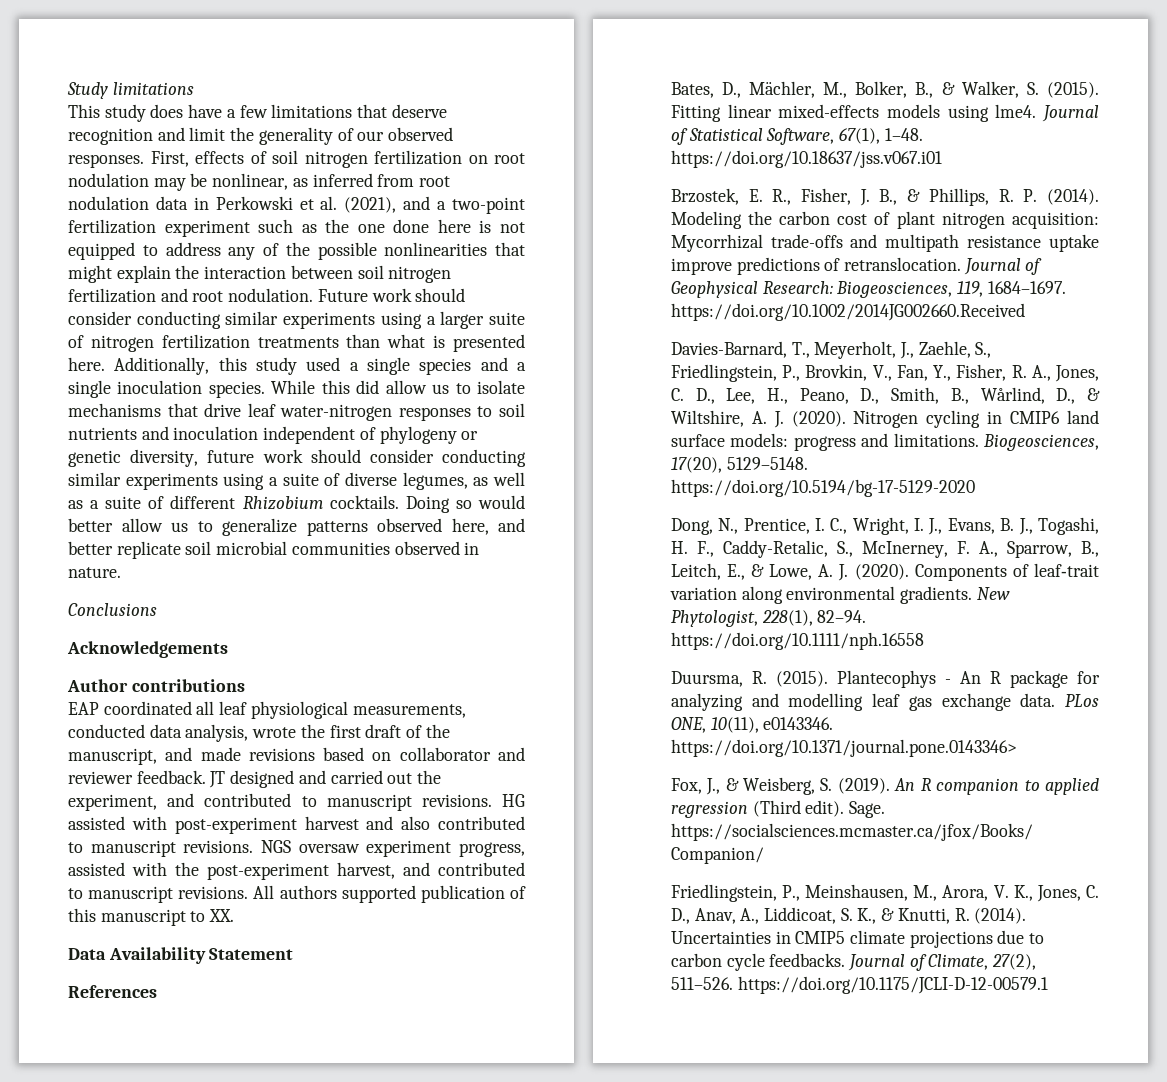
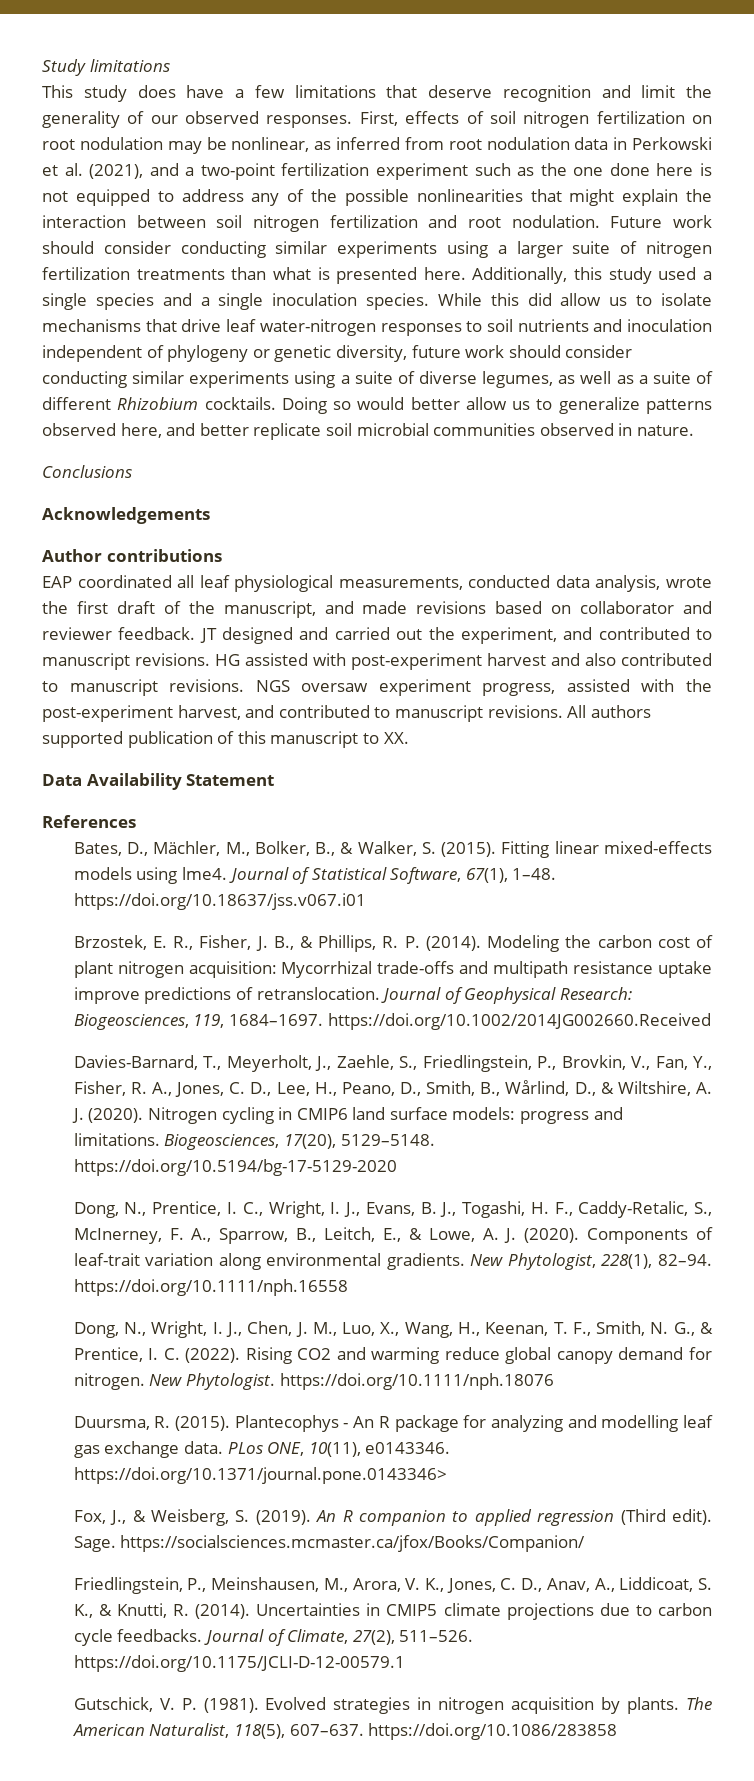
(924, 641) none -> [73,1321,713,1338] [73,1347,713,1364] [73,1373,554,1390] // Dong, N., Wright, I. J., Chen, J. M., Luo, X., Wang, H., Keenan, T. F., Smith, N. G., & Prentice, I. C. (2022). Rising CO2 and warming reduce global canopy demand for nitrogen. New Phytologist. https://doi.org/10.1111/nph.18076
(1048, 985) none -> [73,1697,712,1714] [72,1723,618,1740] // Gutschick, V. P. (1981). Evolved strategies in nitrogen acquisition by plants. The American Naturalist, 118(5), 607–637. https://doi.org/10.1086/283858

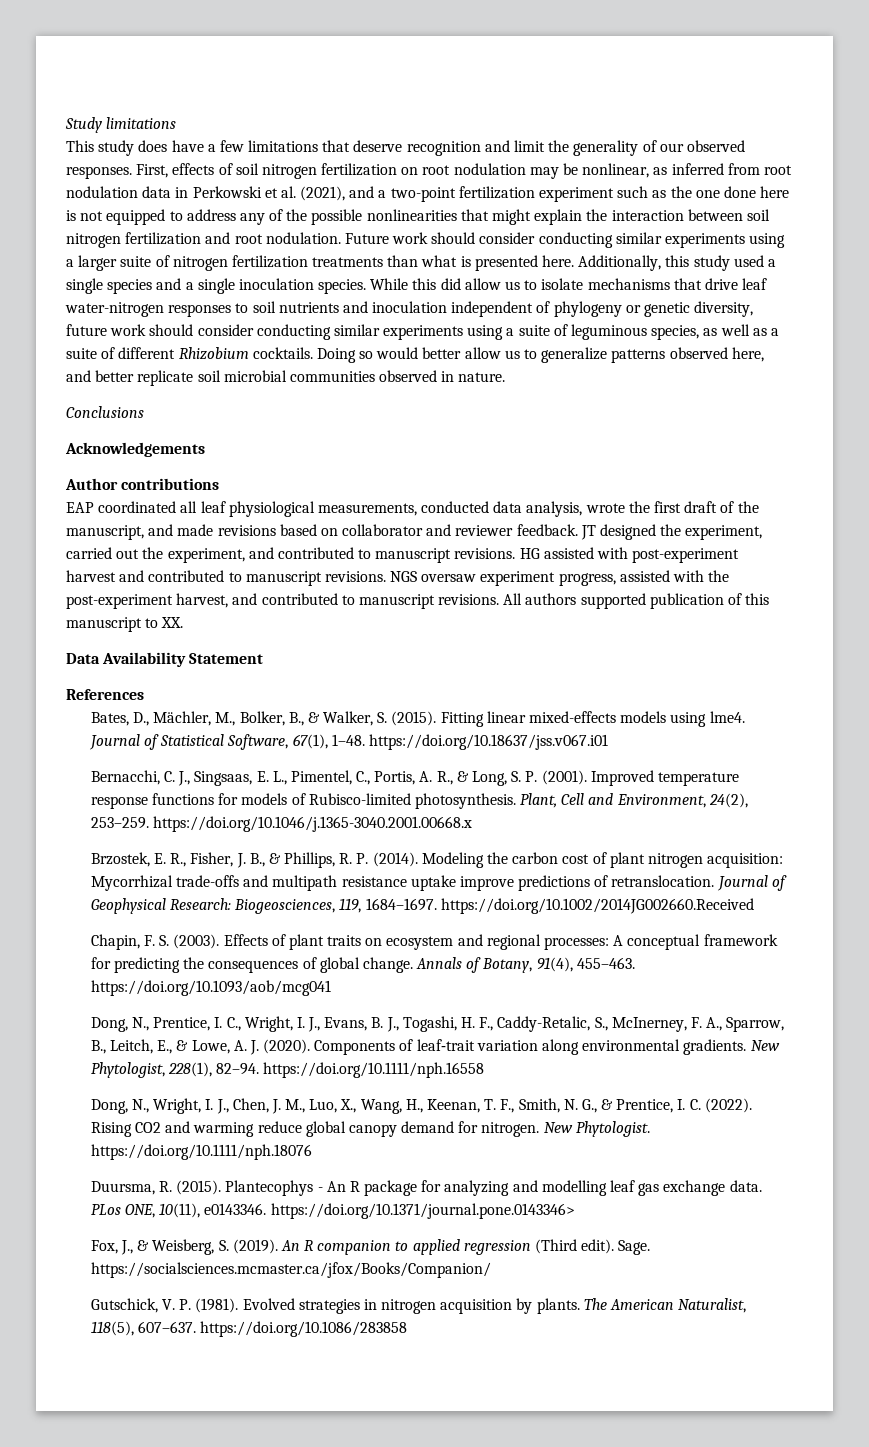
[419,371,554,388] diverse legumes, -> [571,324,700,340] leguminous species,
[299,627,329,640] and -> [660,524,763,540] the experiment,
[585,653,616,666] also -> (145, 576) none
(366, 901) none -> [90,770,739,786] [90,793,748,809] [90,816,472,832] // Bernacchi, C. J., Singsaas, E. L., Pimentel, C., Portis, A. R., & Long, S. P. (2001). Improved temperature response functions for models of Rubisco-limited photosynthesis. Plant, Cell and Environment, 24(2), 253–259. https://doi.org/10.1046/j.1365-3040.2001.00668.x
[73,1055,713,1072] [73,1080,712,1097] [71,1107,623,1124] [73,1133,435,1150] [73,1159,397,1176] Davies-Barnard, T., Meyerholt, J., Zaehle, S., Friedlingstein, P., Brovkin, V., Fan, Y., Fisher, R. A., Jones, C. D., Lee, H., Peano, D., Smith, B., Wårlind, D., & Wiltshire, A. J. (2020). Nitrogen cycling in CMIP6 land surface models: progress and limitations. Biogeosciences, 17(20), 5129–5148. https://doi.org/10.5194/bg-17-5129-2020 -> [90,934,778,950] [90,957,635,973] [90,980,331,996] Chapin, F. S. (2003). Effects of plant traits on ecosystem and regional processes: A conceptual framework for predicting the consequences of global change. Annals of Botany, 91(4), 455–463. https://doi.org/10.1093/aob/mcg041
[73,1577,712,1594] [73,1603,712,1620] [73,1629,474,1646] [73,1655,405,1672] // Friedlingstein, P., Meinshausen, M., Arora, V. K., Jones, C. D., Anav, A., Liddicoat, S. K., & Knutti, R. (2014). Uncertainties in CMIP5 climate projections due to carbon cycle feedbacks. Journal of Climate, 27(2), 511–526. https://doi.org/10.1175/JCLI-D-12-00579.1 -> (491, 1270) none

